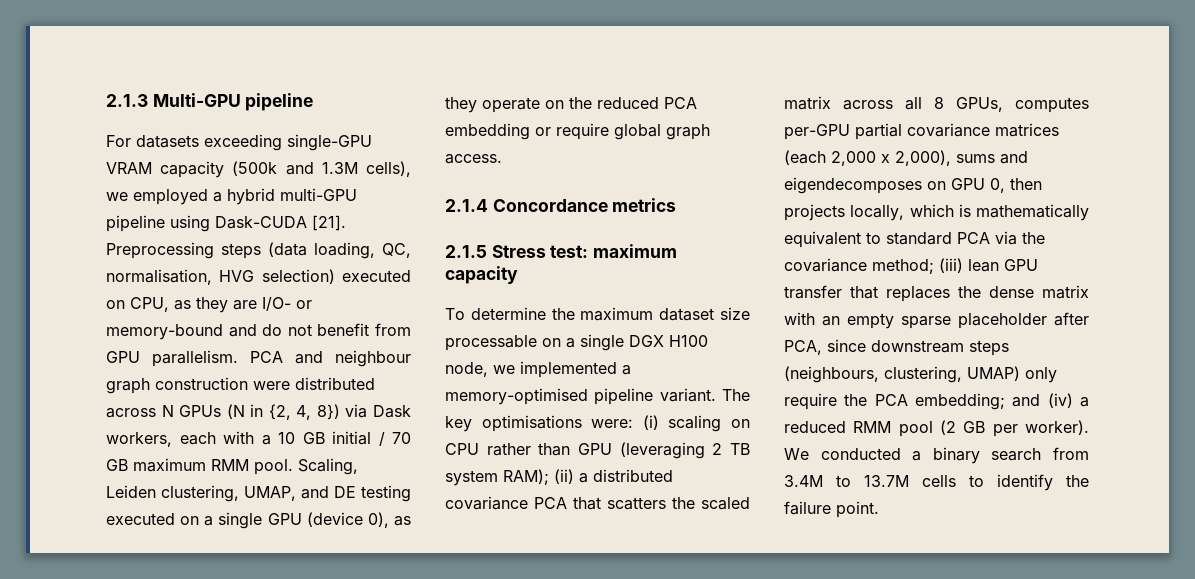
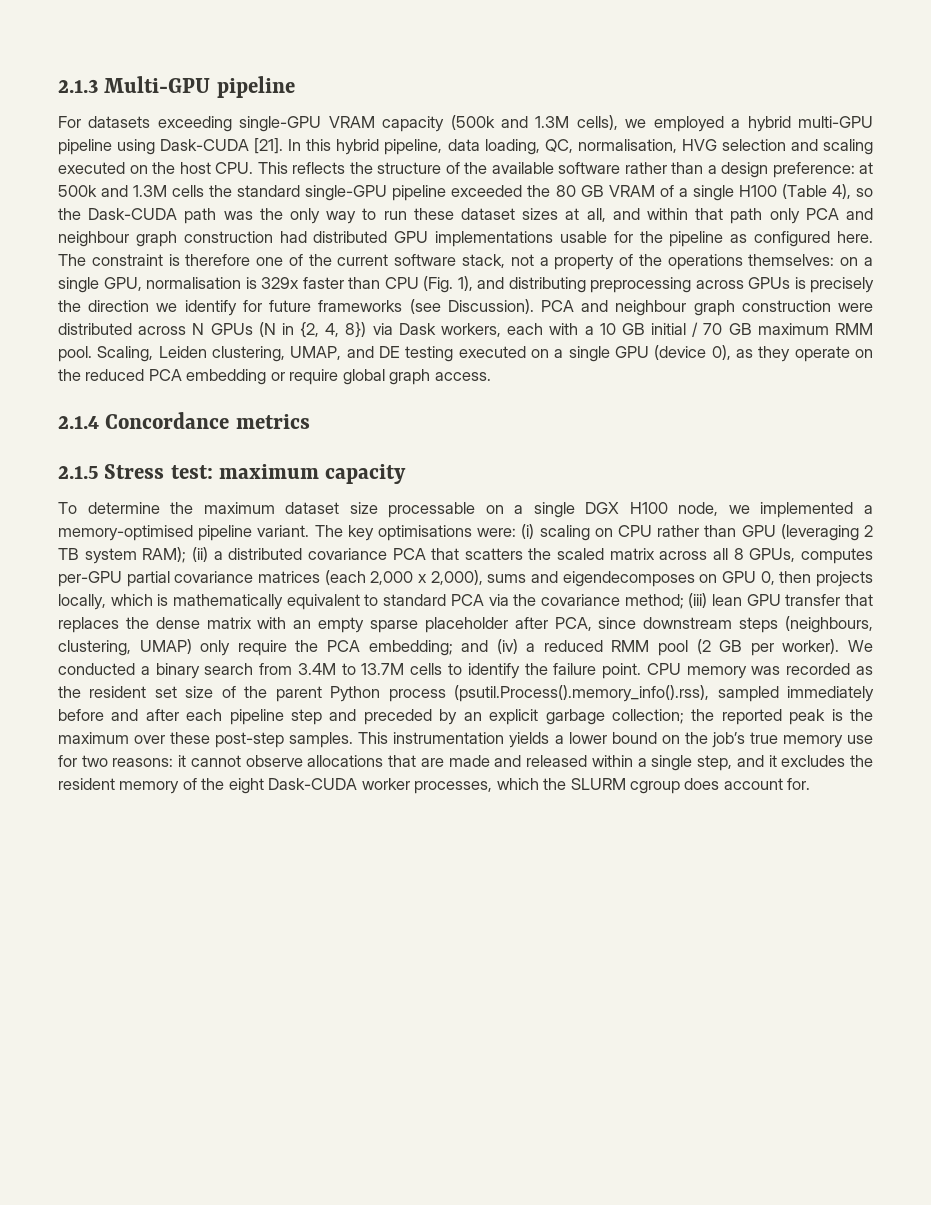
[106,242,411,259] [106,269,411,285] [106,297,312,313] [106,323,411,340] [106,350,238,367] Preprocessing steps (data loading, QC, normalisation, HVG selection) executed on CPU, as they are I/O- or memory-bound and do not benefit from GPU parallelism. -> [288,139,874,155] [58,162,873,178] [58,184,874,201] [58,208,874,224] [58,231,873,247] [58,254,874,270] [58,276,874,293] [58,299,534,316] In this hybrid pipeline, data loading, QC, normalisation, HVG selection and scaling executed on the host CPU. This reflects the structure of the available software rather than a design preference: at 500k and 1.3M cells the standard single-GPU pipeline exceeded the 80 GB VRAM of a single H100 (Table 4), so the Dask-CUDA path was the only way to run these dataset sizes at all, and within that path only PCA and neighbour graph construction had distributed GPU implementations usable for the pipeline as configured here. The constraint is therefore one of the current software stack, not a property of the operations themselves: on a single GPU, normalisation is 329x faster than CPU (Fig. 1), and distributing preprocessing across GPUs is precisely the direction we identify for future frameworks (see Discussion).
(879, 509) none -> [646,663,874,679] [58,685,874,702] [58,709,873,725] [58,732,873,748] [58,755,873,771] [58,778,811,794] CPU memory was recorded as the resident set size of the parent Python process (psutil.Process().memory_info().rss), sampled immediately before and after each pipeline step and preceded by an explicit garbage collection; the reported peak is the maximum over these post-step samples. This instrumentation yields a lower bound on the job’s true memory use for two reasons: it cannot observe allocations that are made and released within a single step, and it excludes the resident memory of the eight Dask-CUDA worker processes, which the SLURM cgroup does account for.

